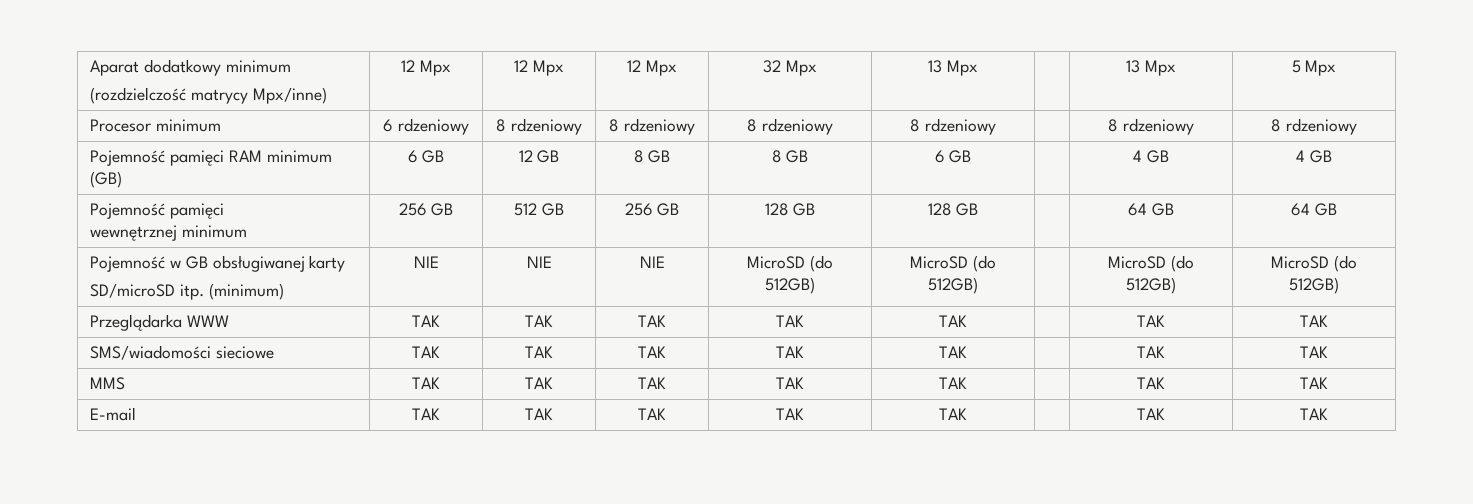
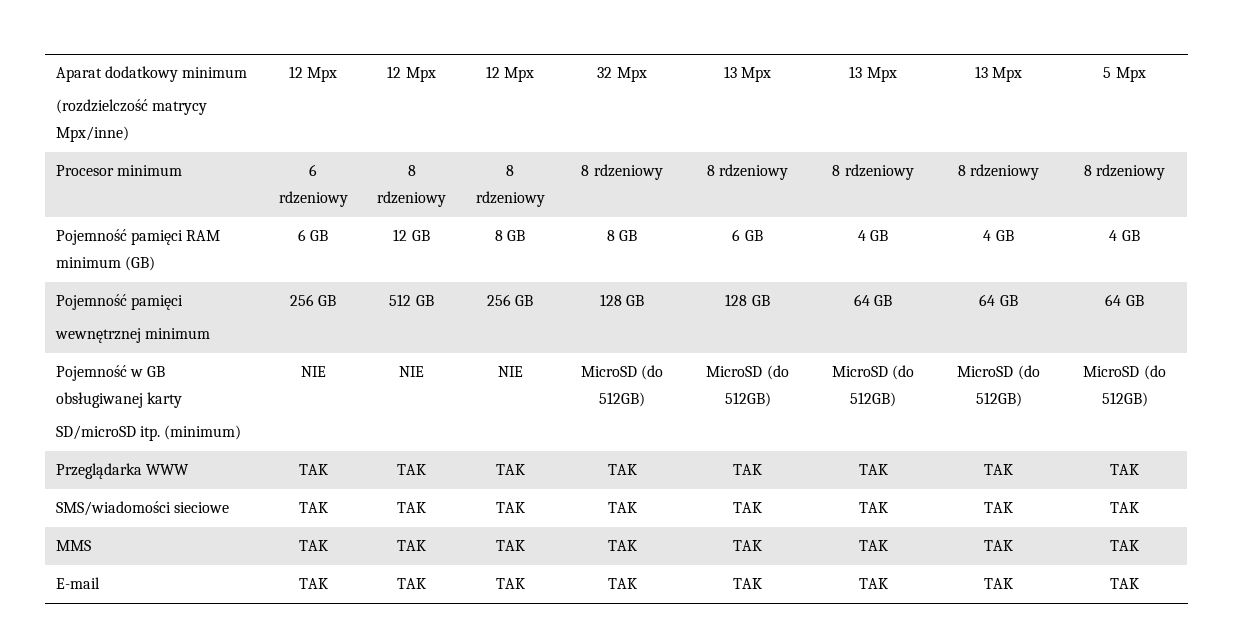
(978, 68) none -> [849,66,897,82] 13 Mpx
(996, 126) none -> [832,164,914,180] 8 rdzeniowy
(972, 156) none -> [857,230,889,241] 4 GB
(979, 209) none -> [853,294,893,306] 64 GB
(978, 285) none -> [831,365,915,380] [850,392,896,407] MicroSD (do 512GB)
(967, 321) none -> [858,464,888,475] TAK
(967, 352) none -> [858,502,888,513] TAK
(967, 383) none -> [858,540,888,551] TAK
(967, 414) none -> [858,578,888,589] TAK

